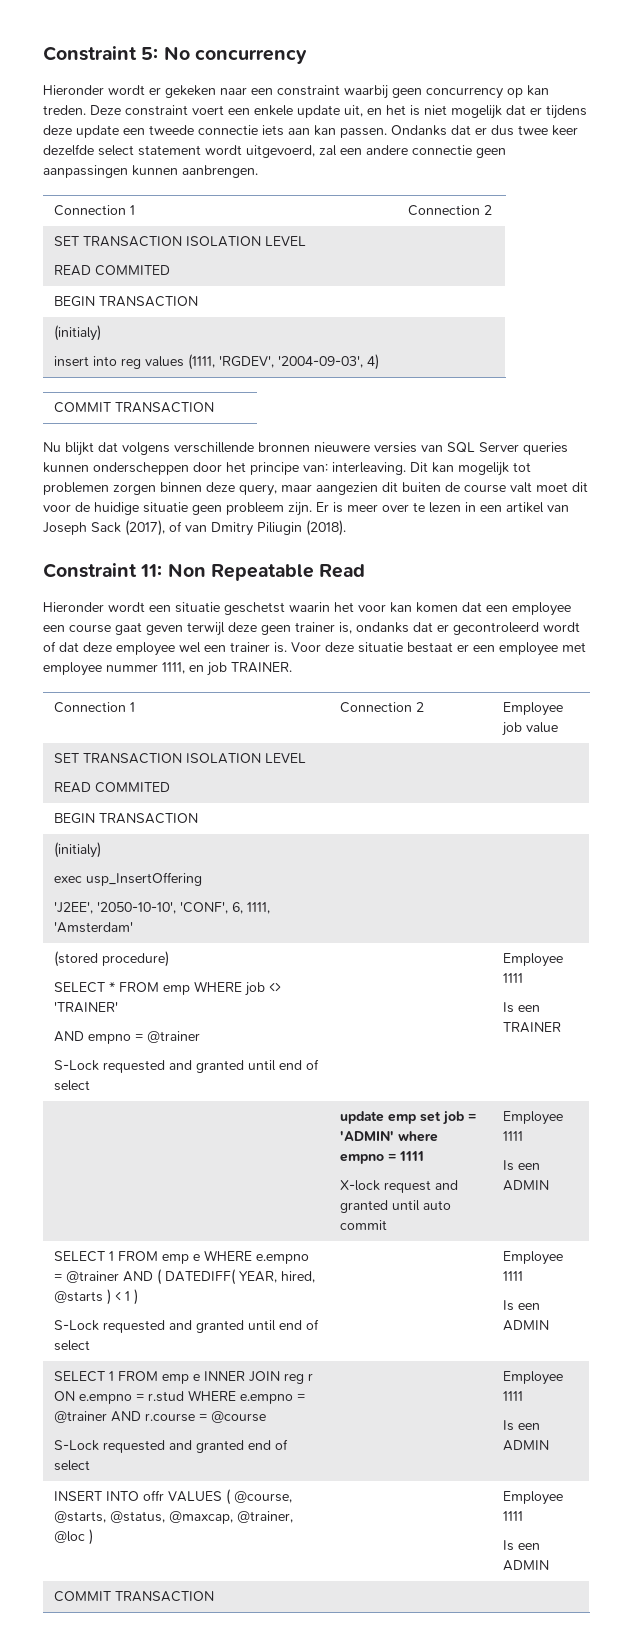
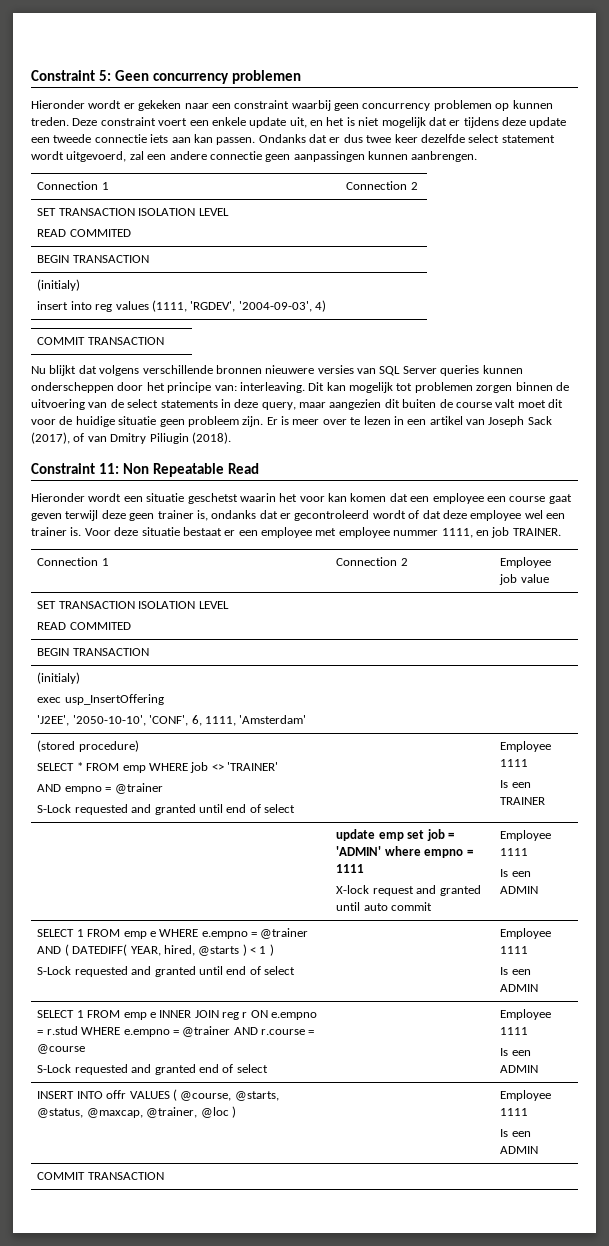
[163,46,307,64] No concurrency -> [114,70,301,84] Geen concurrency problemen
[507,85,549,98] op kan -> [433,100,553,111] problemen op kunnen
(202, 487) none -> [555,382,569,391] [31,399,231,410] de uitvoering van de select statements in

